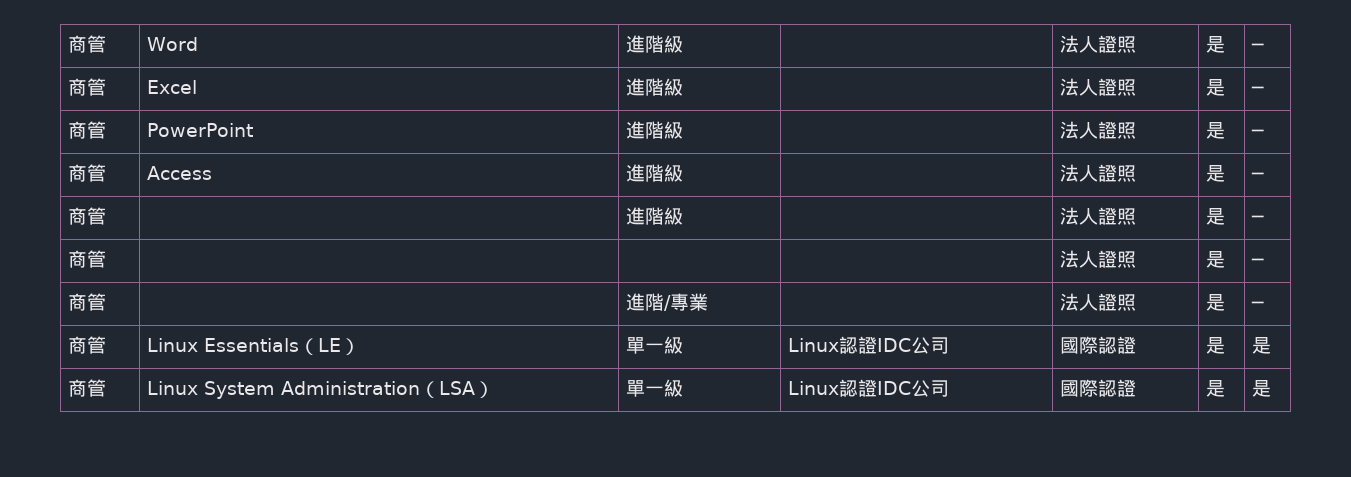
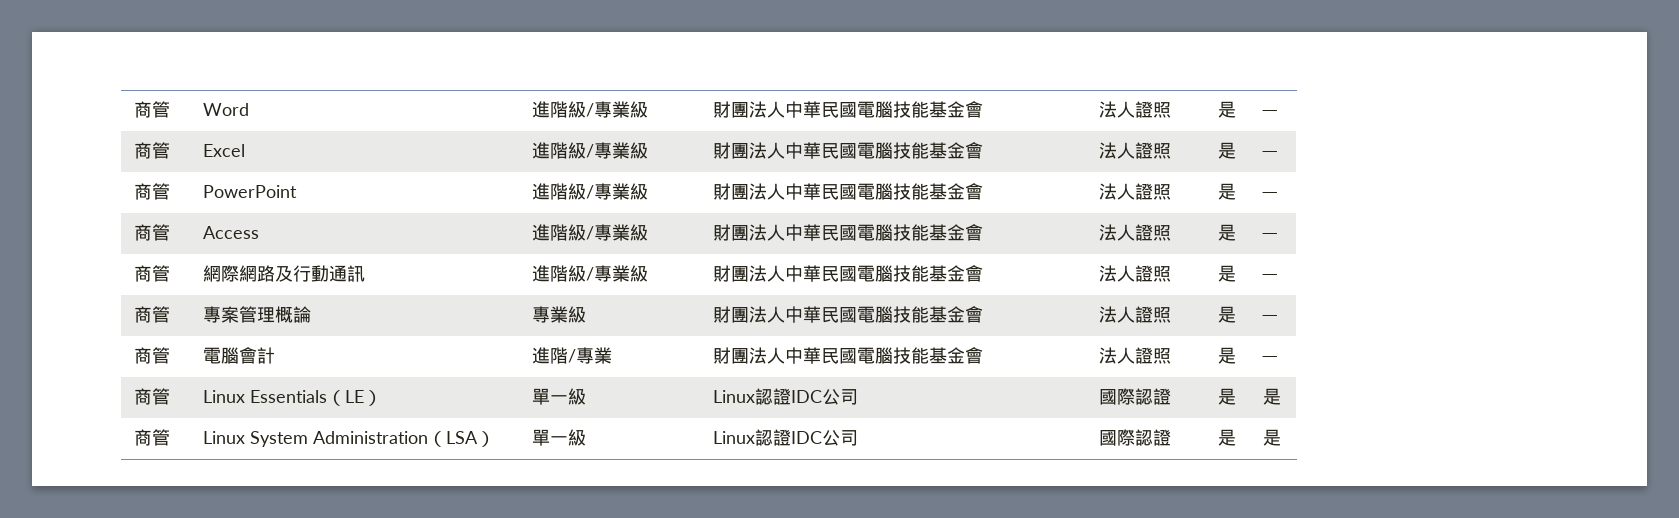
(683, 44) | -> [586,101,649,118] [713,101,984,118] /專業級 | 財團法人中華民國電腦技能基金會
(683, 87) | -> [586,142,649,159] [713,142,984,159] /專業級 | 財團法人中華民國電腦技能基金會
(683, 130) | -> [586,183,649,200] [713,183,984,200] /專業級 | 財團法人中華民國電腦技能基金會
[1059,164,1136,182] [1205,165,1225,182] [1250,172,1264,180] [67,207,106,225] [625,207,683,225] [1059,207,1136,225] [1205,208,1225,225] [1250,215,1264,223] [67,250,106,268] [1059,250,1136,268] [1205,251,1225,268] [1250,258,1264,266] [67,293,106,311] | | 法人證照 | 是 | ─ // 商管 | | 進階級 | | 法人證照 | 是 | ─ // 商管 | | | | 法人證照 | 是 | ─ // 商管 | -> [586,224,649,241] [713,224,984,241] [1099,224,1172,241] [1218,224,1237,241] [1262,233,1278,239] [134,265,171,282] [203,265,366,282] [532,265,649,282] [713,265,984,282] [1099,265,1172,282] [1218,265,1237,282] [1262,274,1278,280] [134,306,171,323] [203,306,312,323] [532,306,587,323] [713,306,984,323] [1099,306,1172,323] [1218,306,1237,323] [1262,315,1278,321] [134,347,171,364] [203,347,276,364] /專業級 | 財團法人中華民國電腦技能基金會 | 法人證照 | 是 | ─ // 商管 | 網際網路及行動通訊 | 進階級/專業級 | 財團法人中華民國電腦技能基金會 | 法人證照 | 是 | ─ // 商管 | 專案管理概論 | 專業級 | 財團法人中華民國電腦技能基金會 | 法人證照 | 是 | ─ // 商管 | 電腦會計
(708, 302) none -> [713,347,984,364] 財團法人中華民國電腦技能基金會

